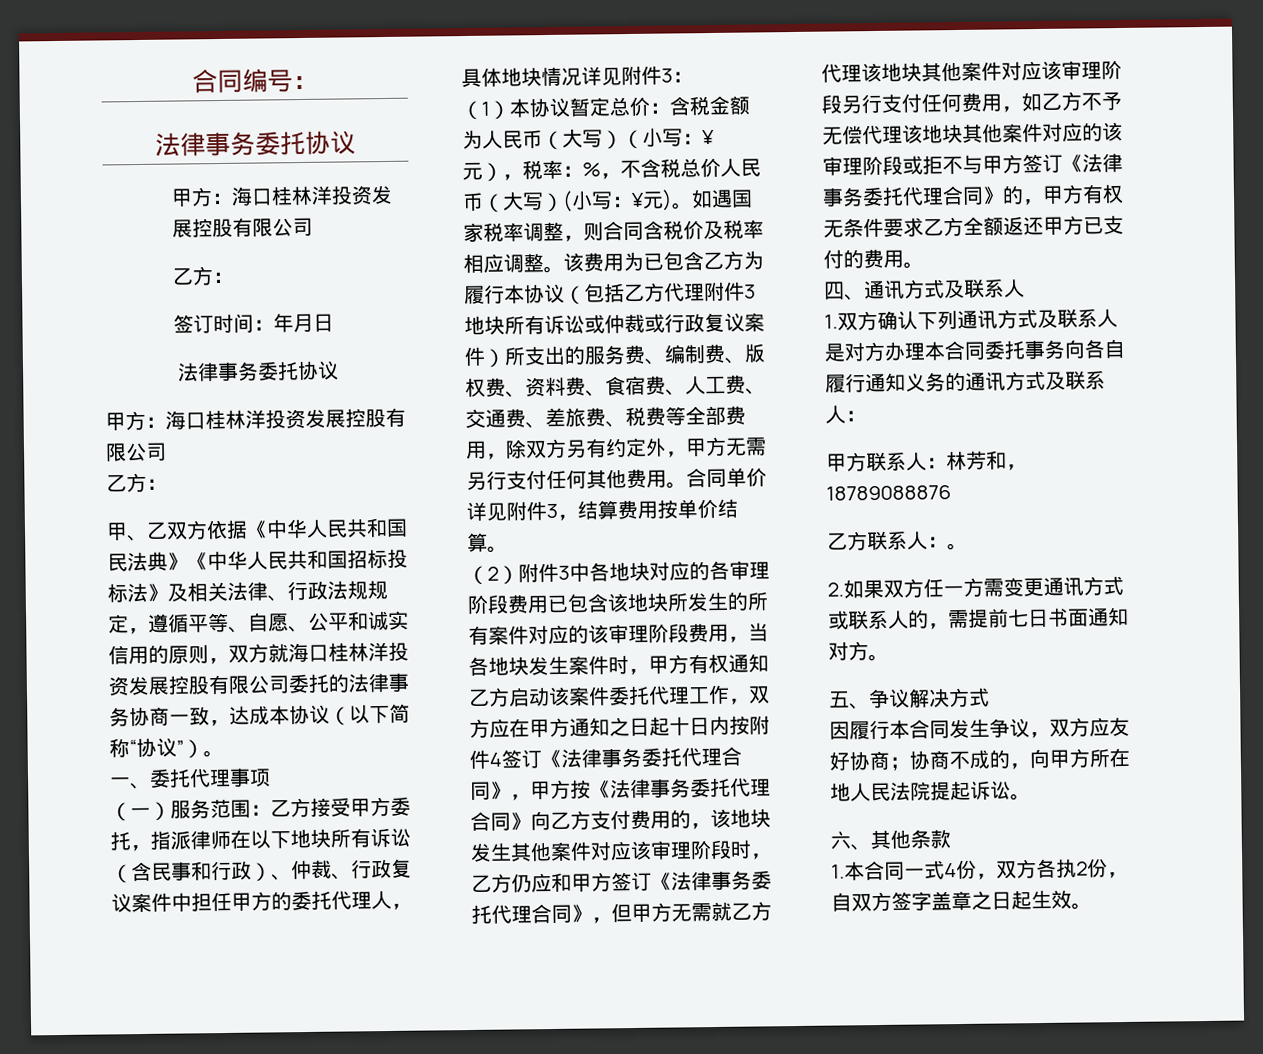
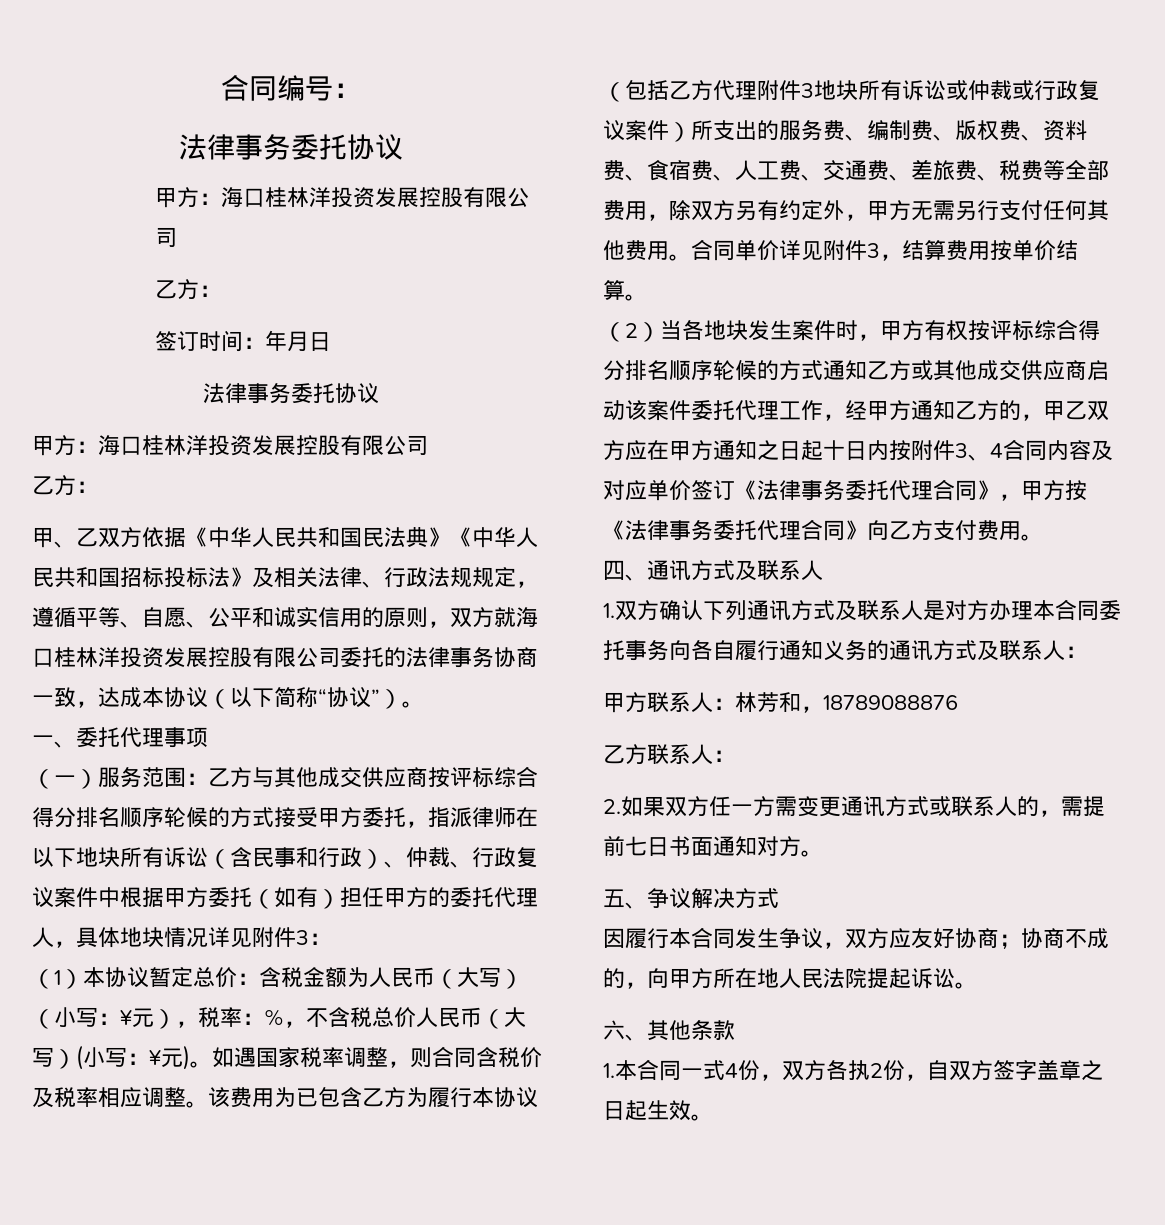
(311, 807) none -> [252,766,538,788] [32,807,274,828] 与其他成交供应商按评标综合得分排名顺序轮候的方式
(192, 902) none -> [120,887,340,909] 根据甲方委托（如有）
[518,560,770,583] [467,591,769,615] [468,623,749,646] 附件3中各地块对应的各审理阶段费用已包含该地块所发生的所有案件对应的该审理阶段费用， -> (660, 332) none
[728,653,769,673] [468,687,510,707] 通知乙方 -> [968,319,1100,341] [603,360,1087,381] 按评标综合得分排名顺序轮候的方式通知乙方或其他成交供应商
(750, 701) none -> [845,400,1087,421] 经甲方通知乙方的，甲乙
[489,752,502,767] 4 -> [955,439,1113,461] [603,480,691,501] 3、4合同内容及对应单价
[670,808,771,830] [470,839,772,862] [471,870,772,893] [471,901,772,924] [821,59,1122,83] [821,91,1122,114] [822,121,1123,145] [822,152,1123,176] [822,183,1124,207] [823,214,1124,238] [823,248,904,269] 的，该地块发生其他案件对应该审理阶段时，乙方仍应和甲方签订《法律事务委托代理合同》，但甲方无需就乙方代理该地块其他案件对应该审理阶段另行支付任何费用，如乙方不予无偿代理该地块其他案件对应的该审理阶段或拒不与甲方签订《法律事务委托代理合同》的，甲方有权无条件要求乙方全额返还甲方已支付的费用 -> (1021, 530) none
[947,542,968,551] 。 -> (735, 756) none

